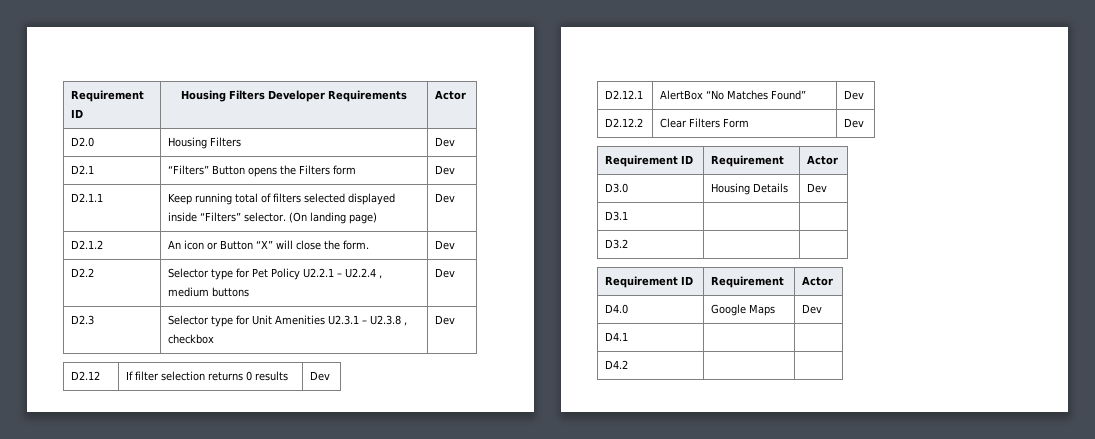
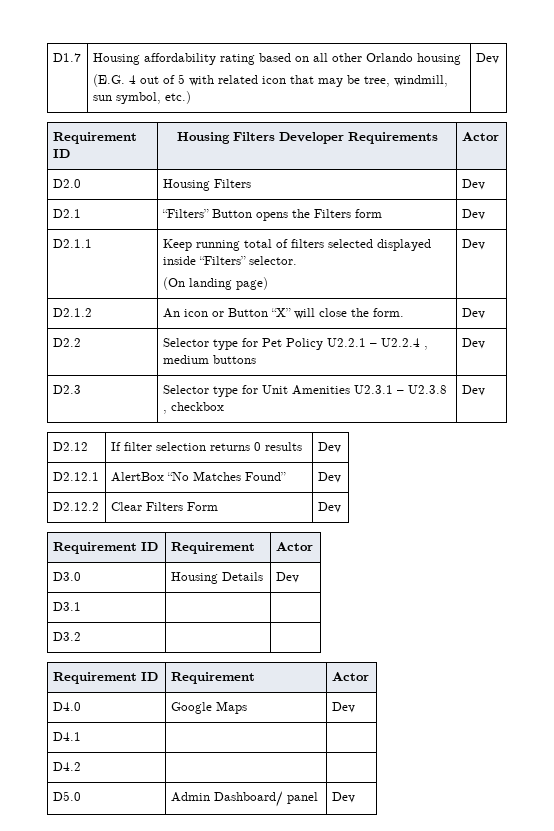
(71, 96) none -> [52,53,81,62] [92,53,461,65] [92,74,448,87] [92,91,191,104] [475,53,499,64] D1.7 | Housing affordability rating based on all other Orlando housing // (E.G. 4 out of 5 with related icon that may be tree, windmill, sun symbol, etc.) | Dev //
(287, 217) none -> (297, 260) //
(629, 364) none -> [52,791,81,801] [170,791,318,807] [331,792,355,803] // D5.0 | Admin Dashboard/ panel | Dev

